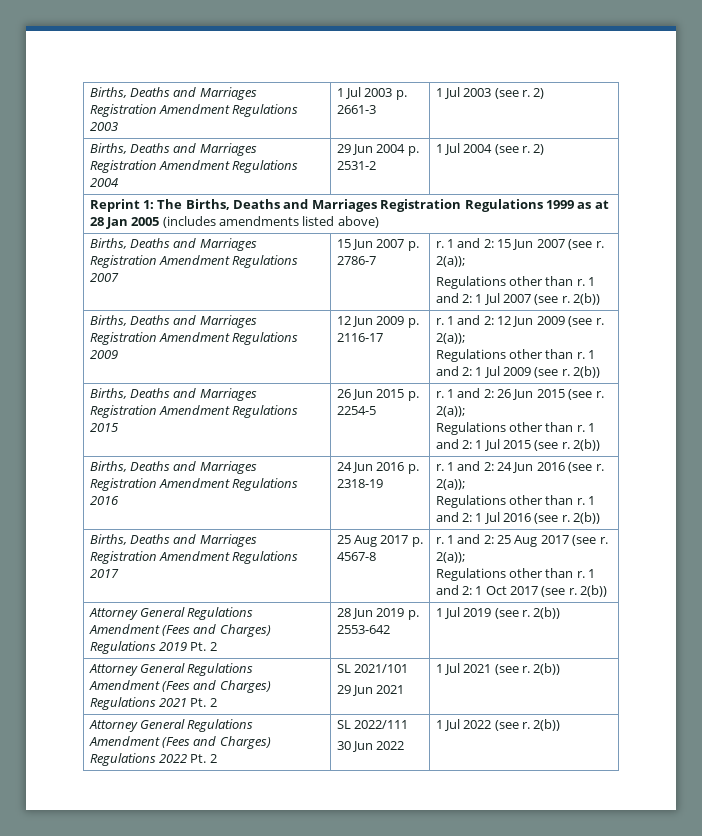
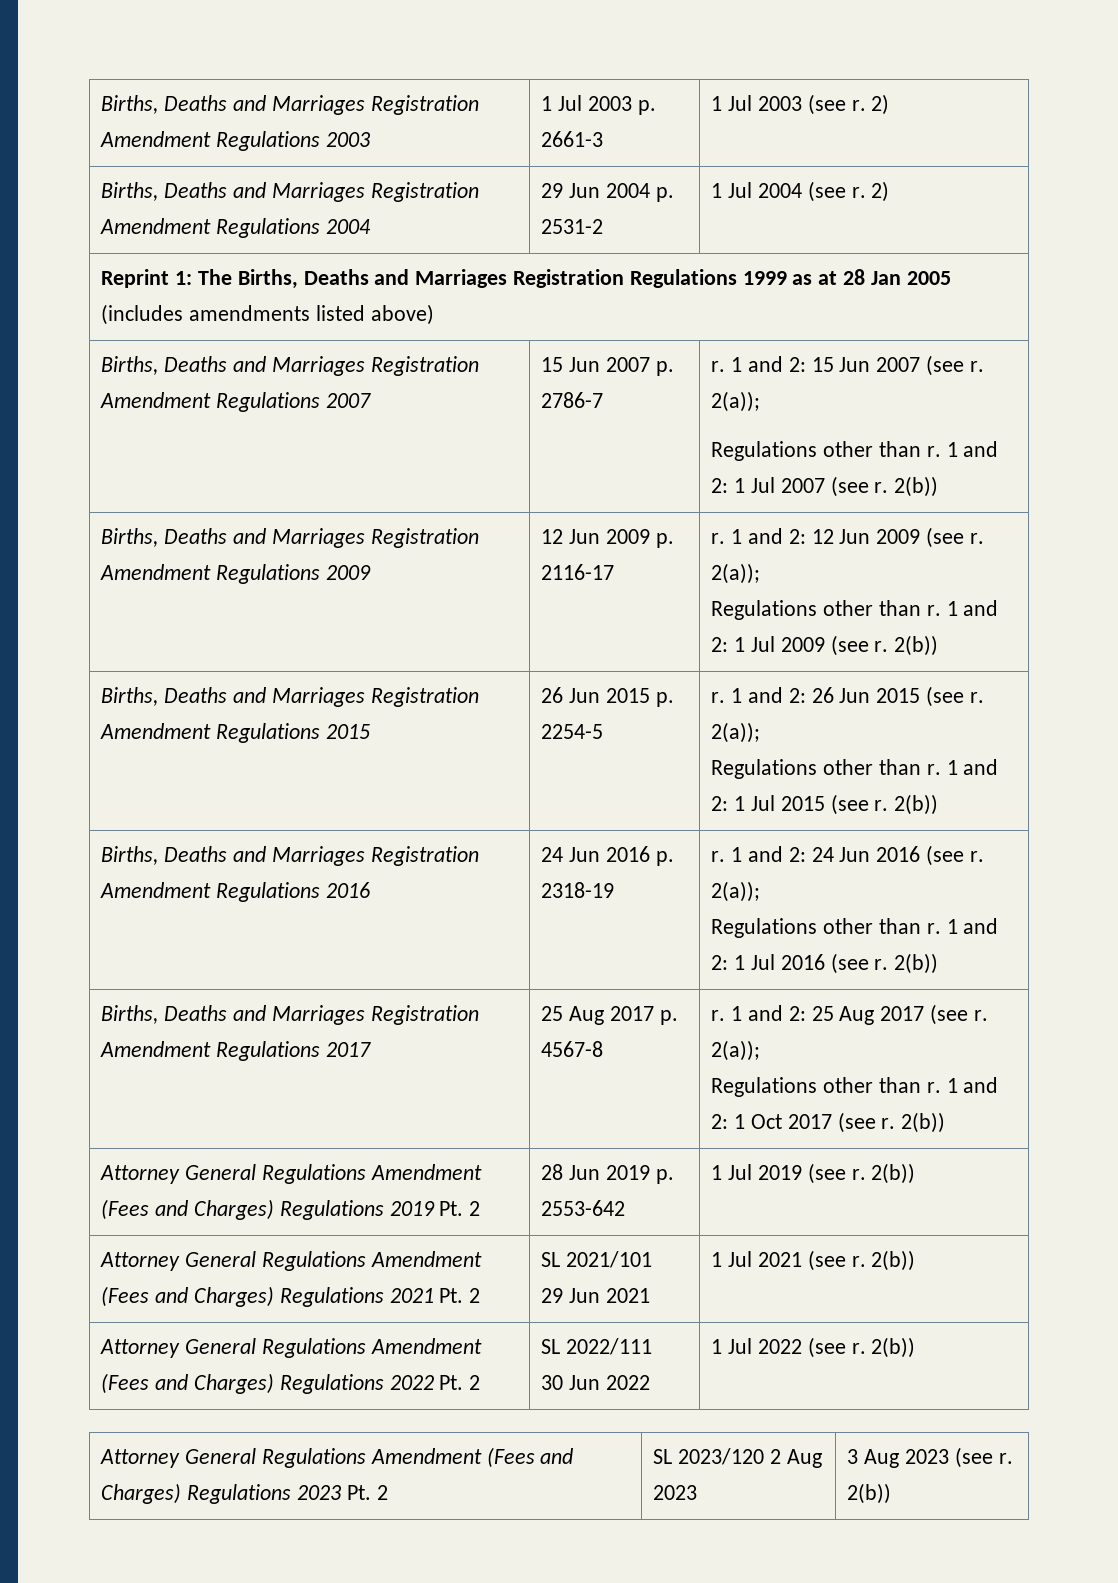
(561, 725) none -> [100,1447,574,1468] [101,1483,388,1504] [653,1448,822,1468] [653,1485,698,1500] [847,1447,1013,1468] [847,1483,892,1504] // Attorney General Regulations Amendment (Fees and Charges) Regulations 2023 Pt. 2 | SL 2023/120 2 Aug 2023 | 3 Aug 2023 (see r. 2(b))

